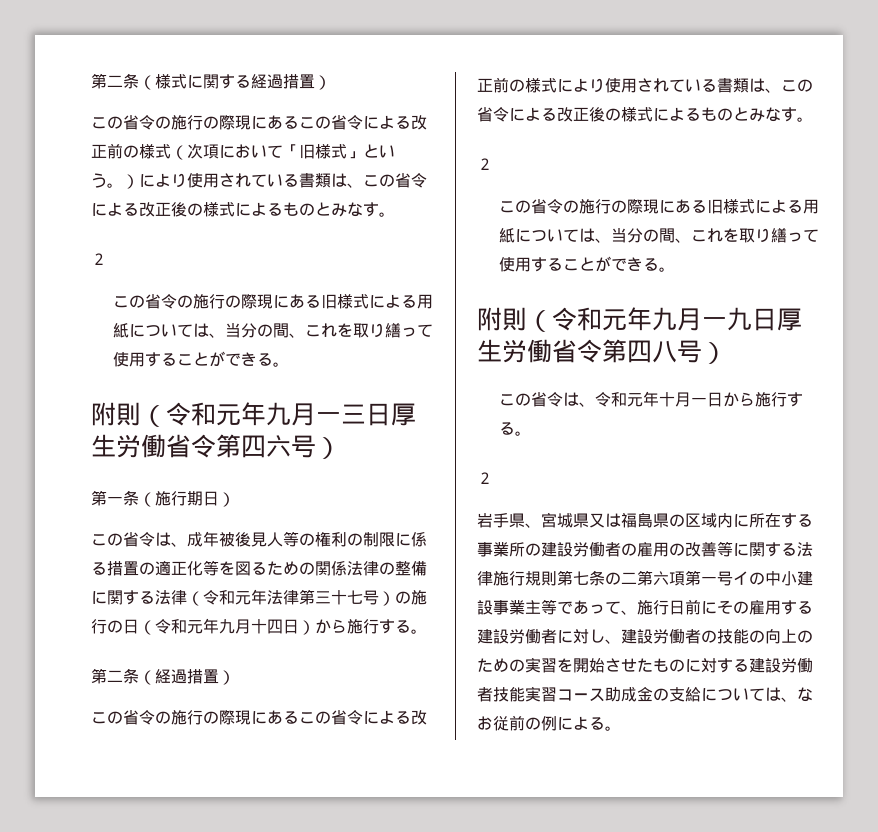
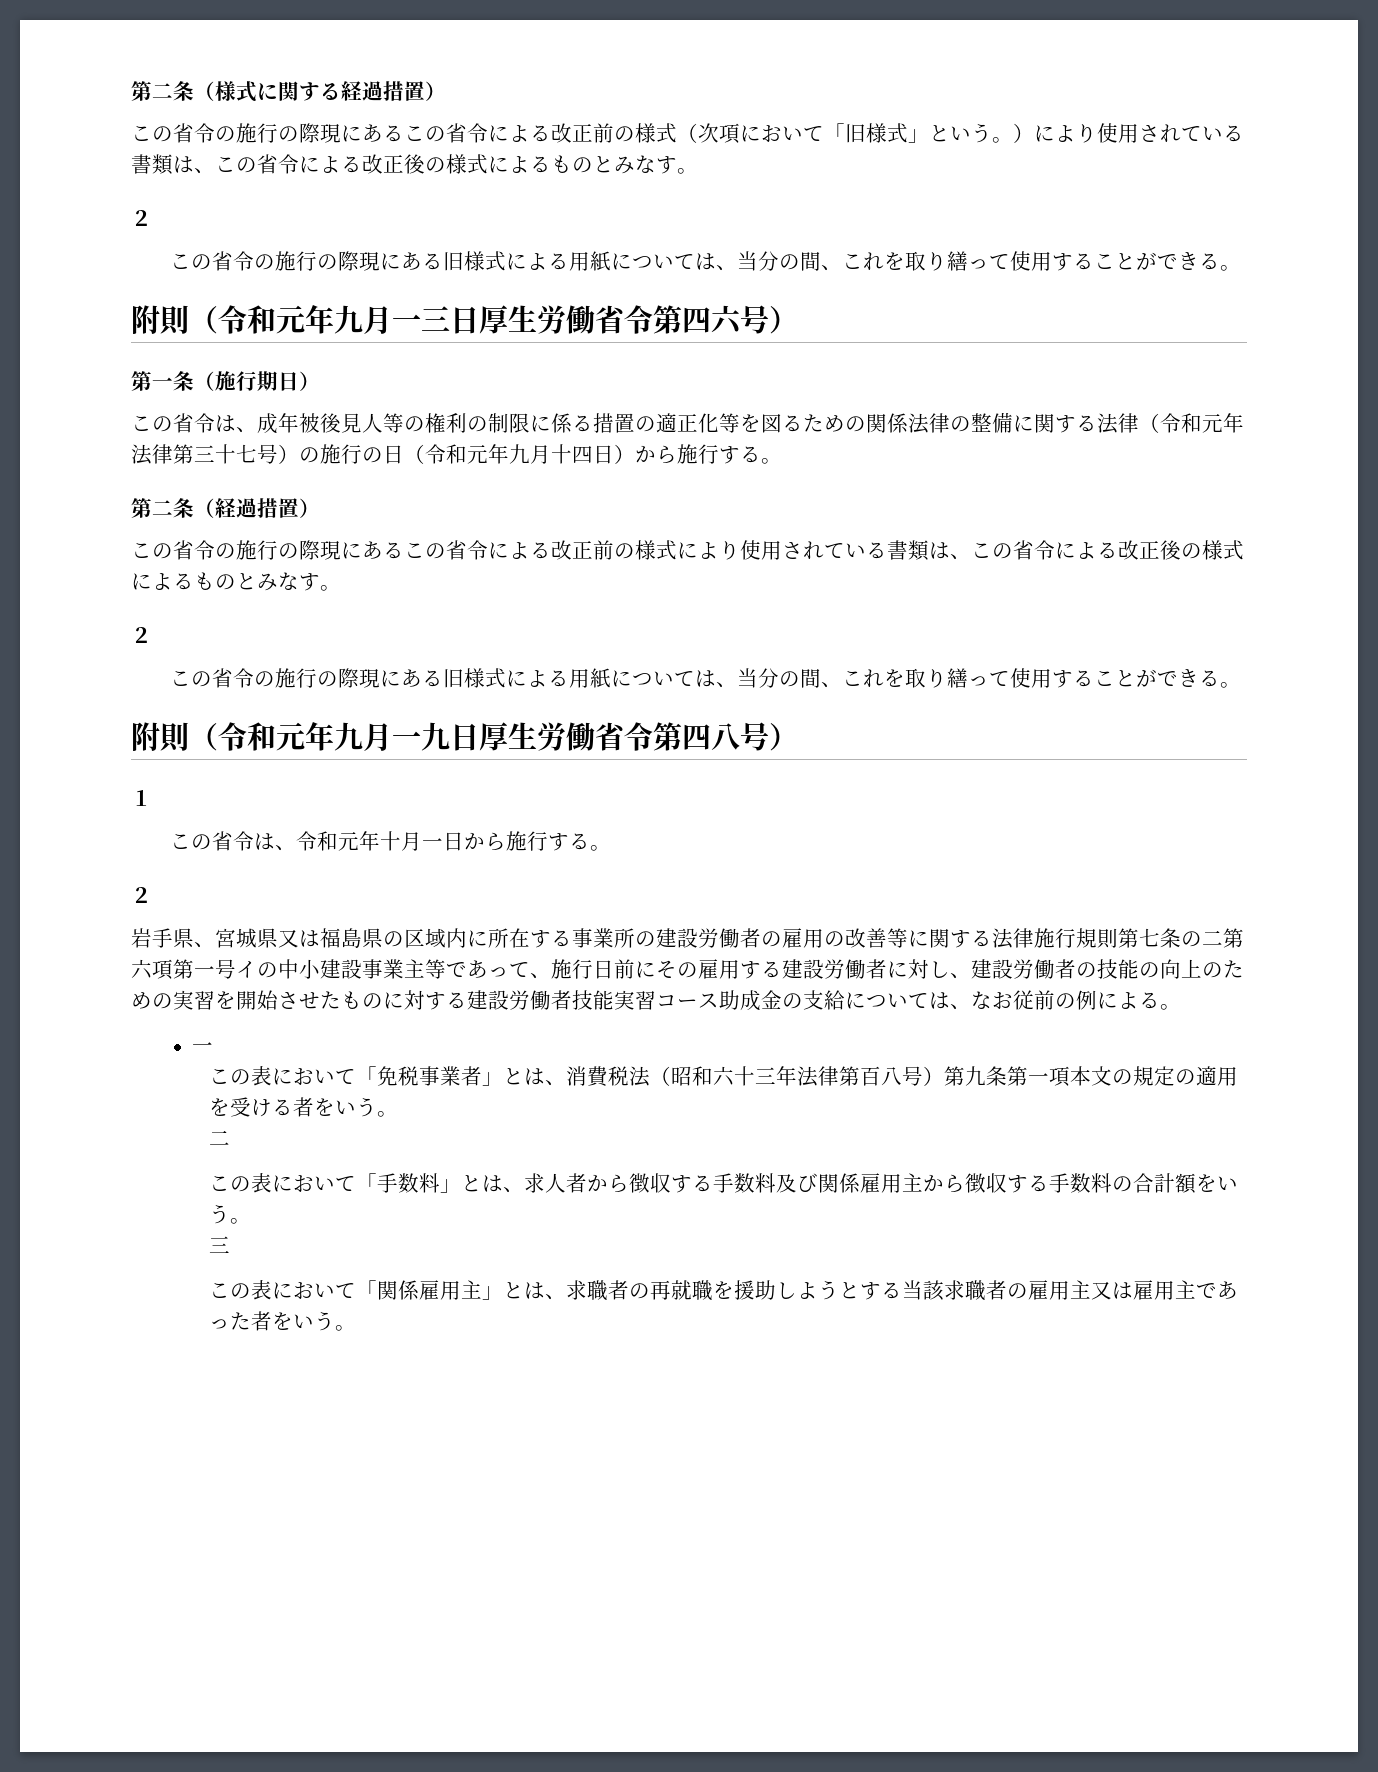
(727, 353) none -> [131,790,152,806] // １
(621, 728) none -> [192,1042,214,1053] [208,1066,1238,1087] [208,1097,398,1117] [208,1130,230,1146] [208,1173,1238,1194] [208,1204,251,1224] [208,1236,230,1253] [208,1280,1238,1301] [208,1311,356,1331] // 一 // この表において「免税事業者」とは、消費税法（昭和六十三年法律第百八号）第九条第一項本文の規定の適用を受ける者をいう。 // 二 // この表において「手数料」とは、求人者から徴収する手数料及び関係雇用主から徴収する手数料の合計額をいう。 // 三 // この表において「関係雇用主」とは、求職者の再就職を援助しようとする当該求職者の雇用主又は雇用主であった者をいう。

